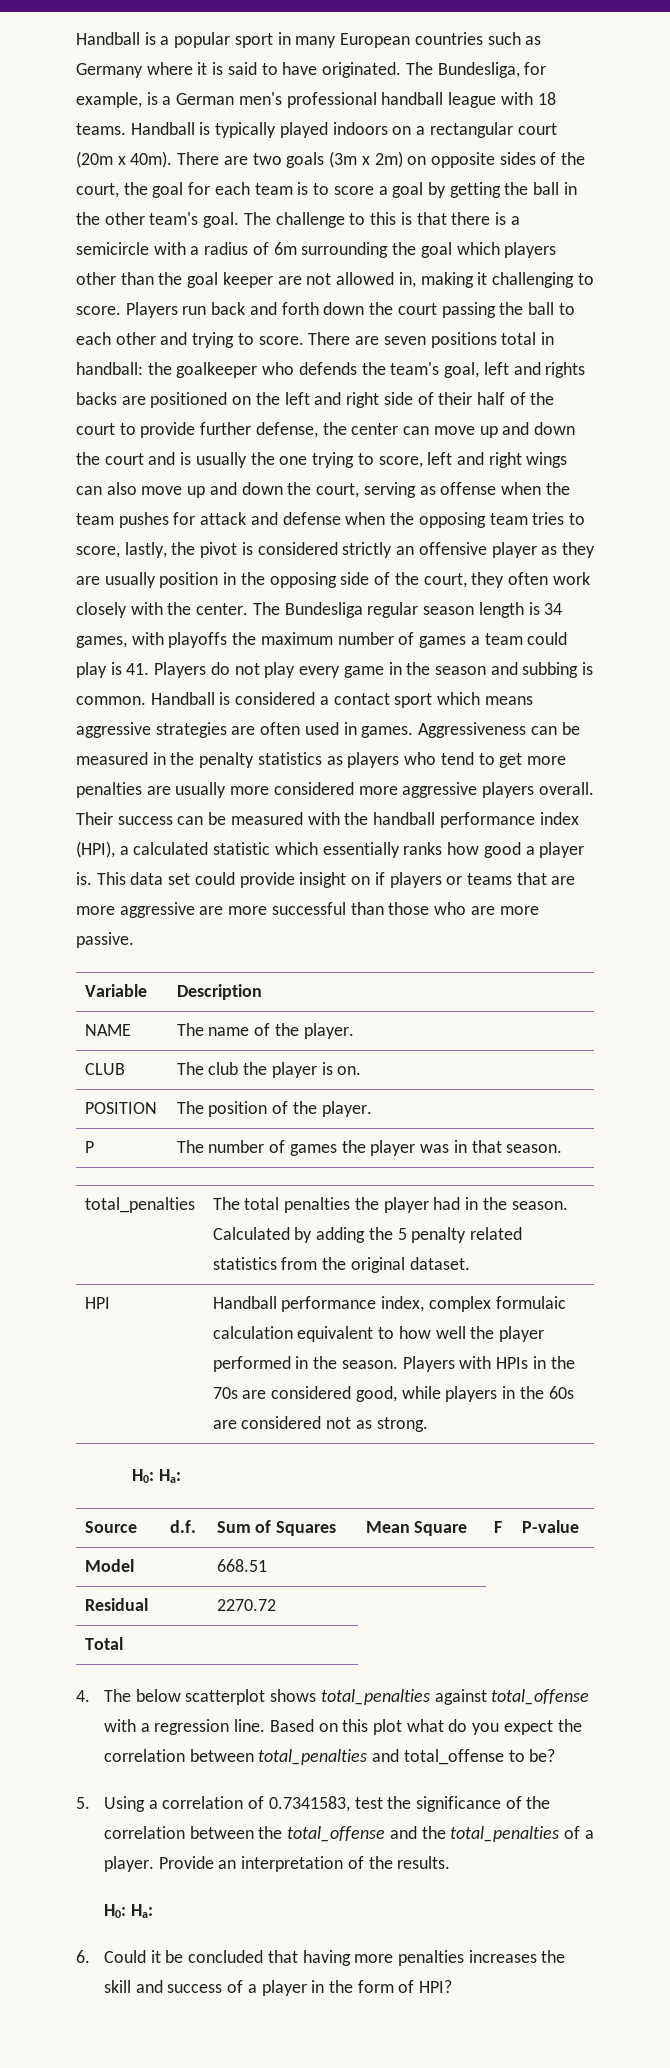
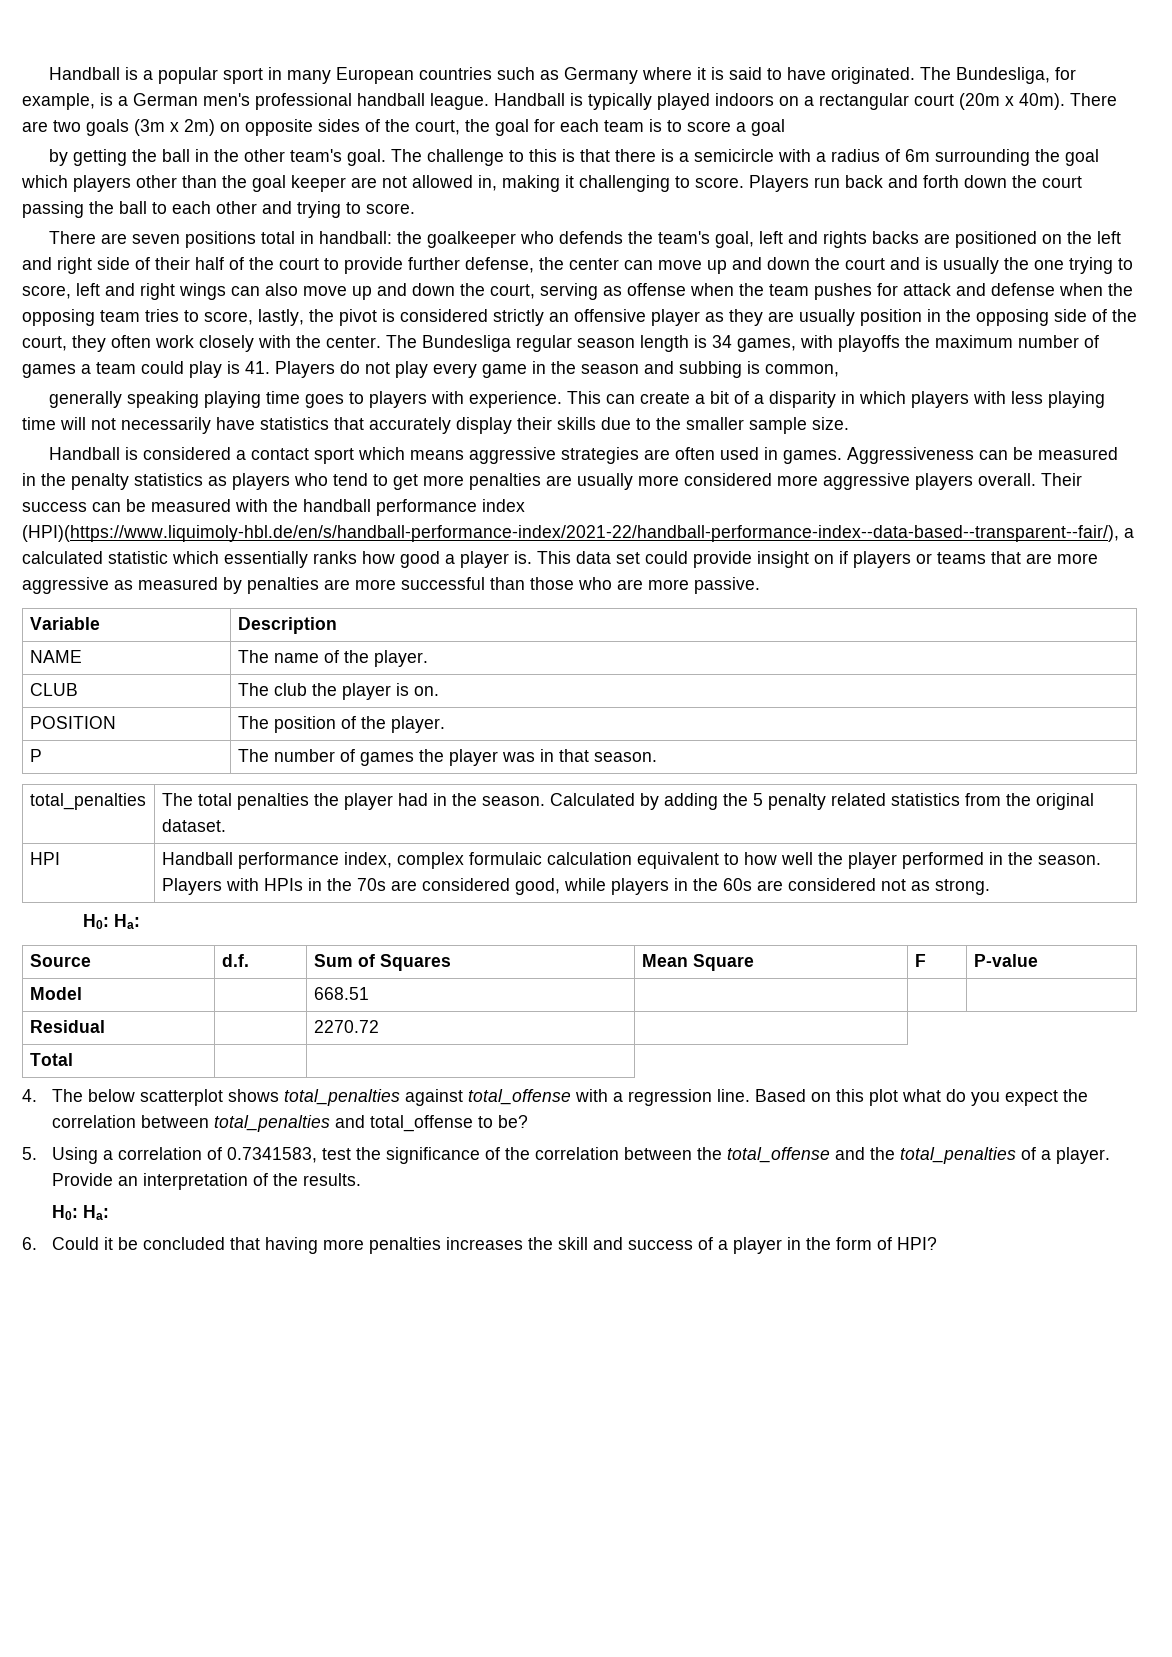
[448,92,556,108] [76,123,126,135] league with 18 teams. -> [430,93,489,110] league.
(424, 190) none -> (785, 127) //
(304, 340) none -> (415, 208) //
[76,696,146,705] common. -> [765,364,839,377] [49,391,1106,408] [22,417,849,434] common, // generally speaking playing time goes to players with experience. This can create a bit of a disparity in which players with less playing time will not necessarily have statistics that accurately display their skills due to the smaller sample size. //
[76,841,115,858] (HPI), -> [22,525,1119,542] (HPI)(https://www.liquimoly-hbl.de/en/s/handball-performance-index/2021-22/handball-performance-index--data-based--transparent--fair/),
(195, 910) none -> [114,577,319,594] as measured by penalties

